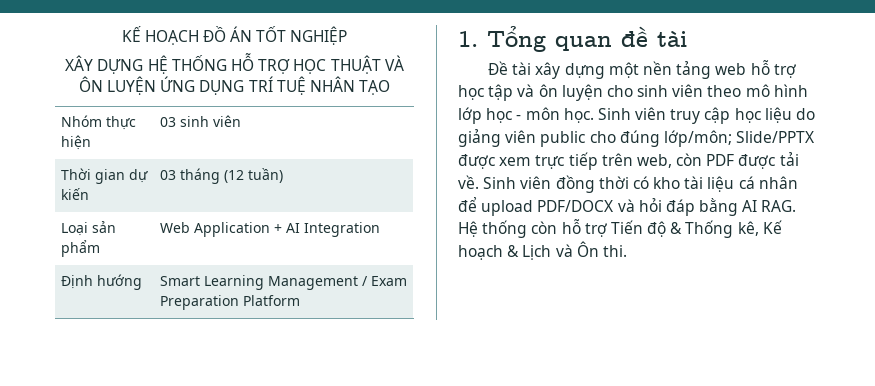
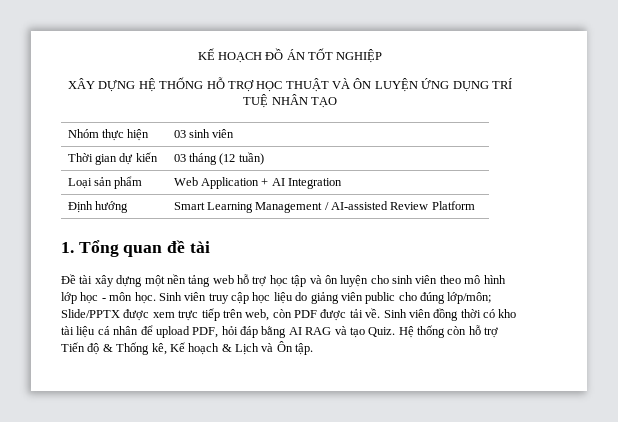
[371,276,408,286] [160,295,240,310] Exam Preparation -> [331,201,429,210] AI-assisted Review
[537,199,635,212] PDF/DOCX và -> [192,327,219,338] PDF,
[761,200,797,212] RAG. -> [305,326,396,338] RAG và tạo Quiz.
[602,245,627,257] thi. -> [295,343,314,355] tập.

